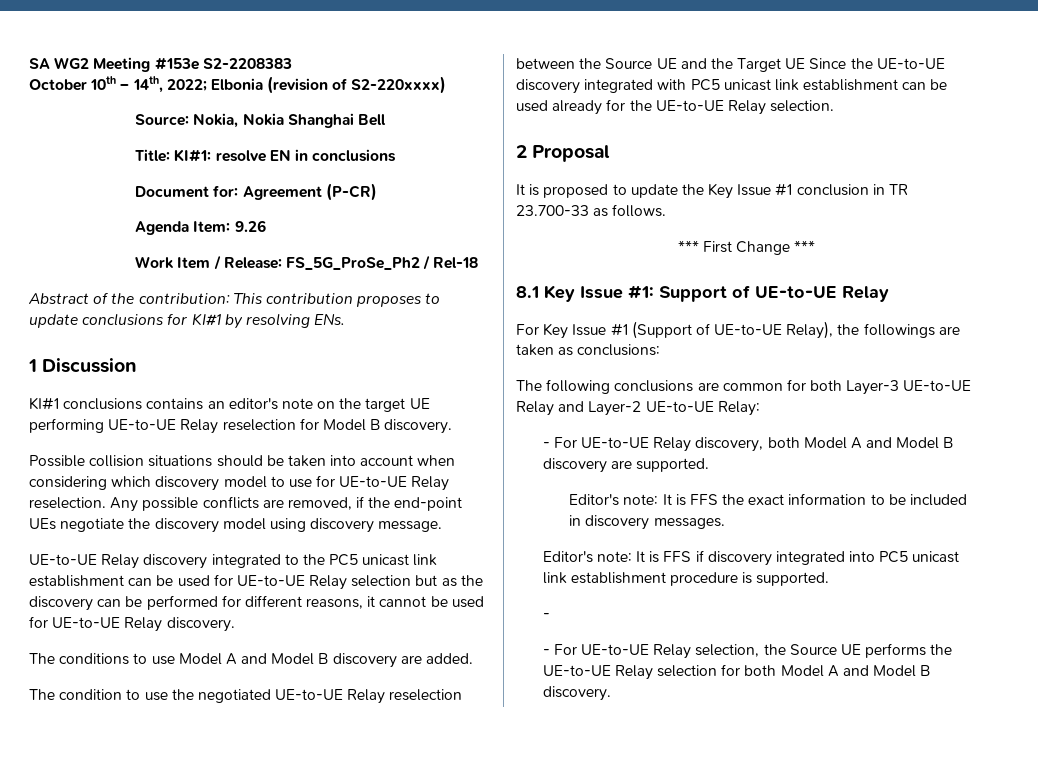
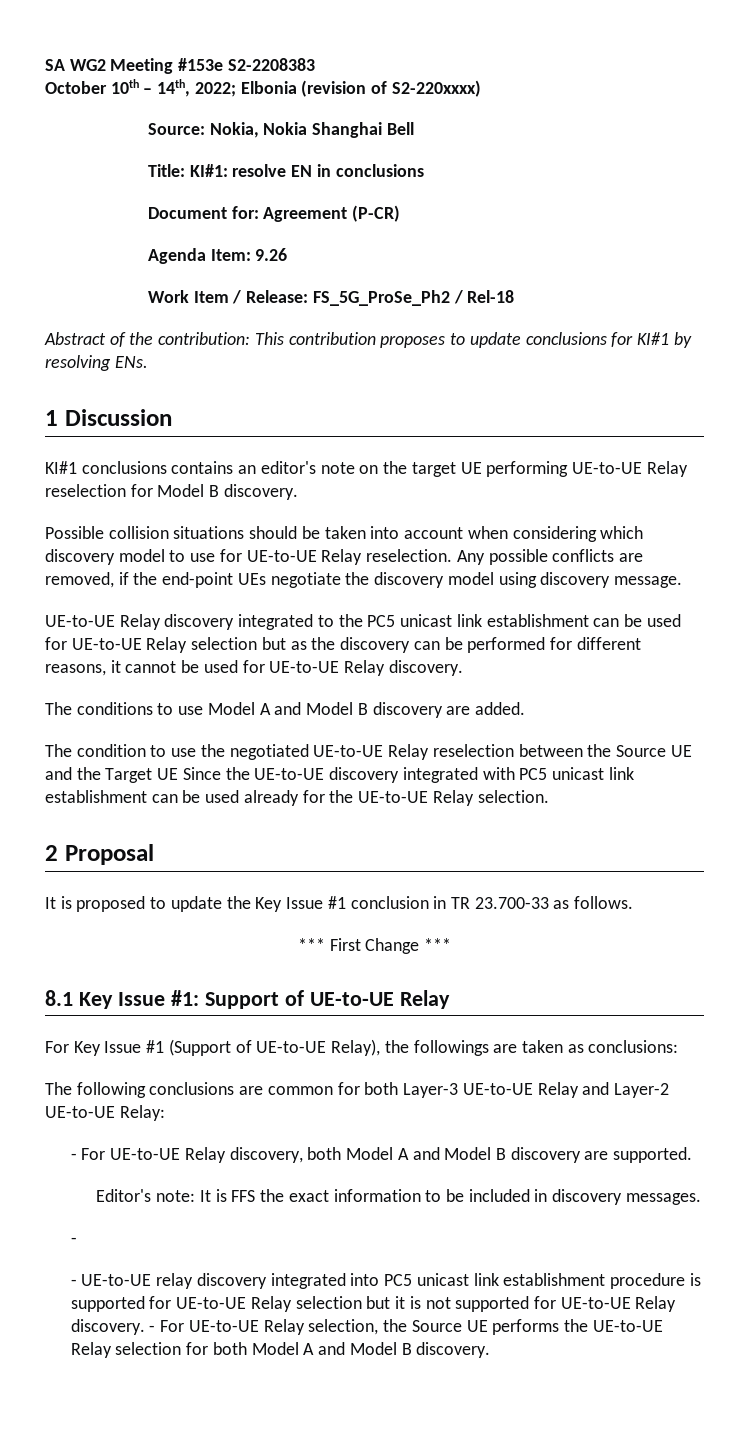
[542,550,704,563] Editor's note: It is FFS if -> [70,1237,77,1244] [70,1273,194,1289] - // - UE-to-UE relay
[756,572,830,586] [542,613,550,619] supported. // - // -> [70,1296,677,1312] [70,1319,145,1335] supported for UE-to-UE Relay selection but it is not supported for UE-to-UE Relay discovery.

